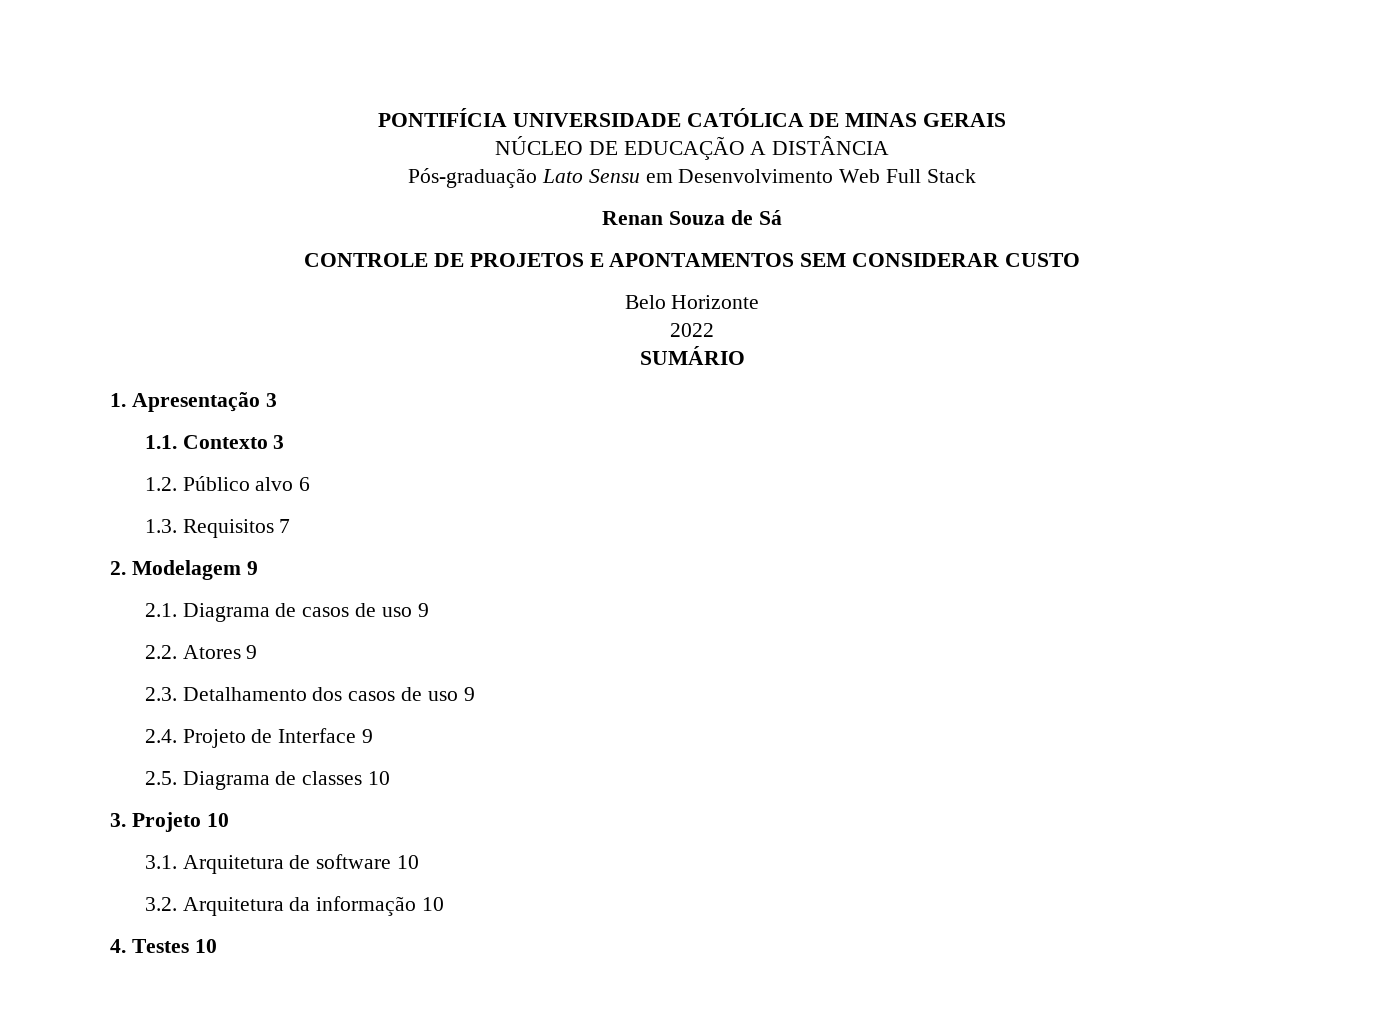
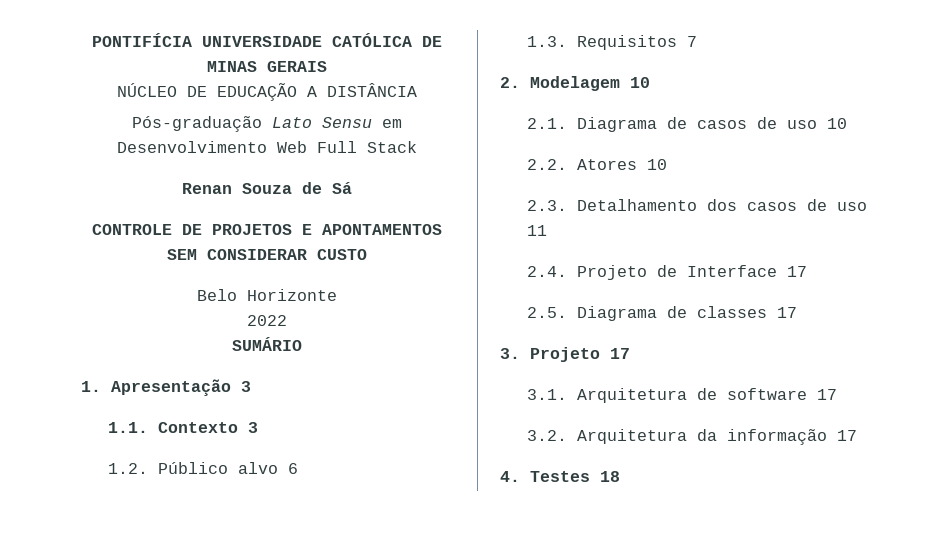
[246,561,258,575] 9 -> [630,77,650,88] 10
[417,603,429,617] 9 -> [826,118,847,129] 10
[246,645,258,659] 9 -> [646,159,667,170] 10
[463,687,475,701] 9 -> [526,225,547,236] 11
[361,729,373,743] 9 -> [786,266,807,277] 17
[367,771,390,785] 10 -> [776,307,797,318] 17
[206,813,229,827] 10 -> [610,348,630,359] 17
[396,855,419,869] 10 -> [816,389,837,400] 17
[421,897,444,911] 10 -> [836,430,857,441] 17
[194,939,217,953] 10 -> [600,471,620,482] 18

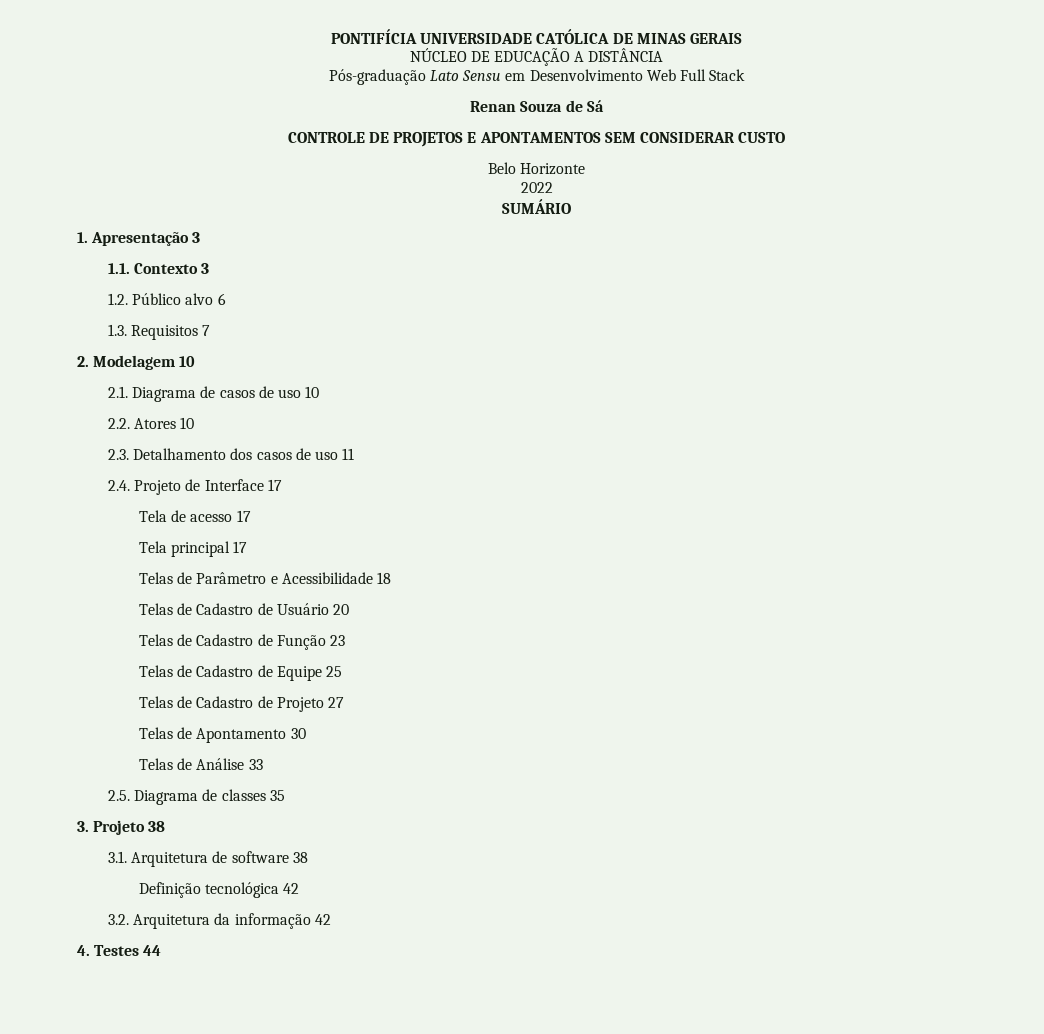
(807, 271) none -> [138,510,251,522] [138,541,248,557] [138,572,391,584] [138,603,349,615] [138,634,345,650] [138,665,342,681] [138,696,344,712] [138,727,306,743] [138,758,263,770] // Tela de acesso 17 // Tela principal 17 // Telas de Parâmetro e Acessibilidade 18 // Telas de Cadastro de Usuário 20 // Telas de Cadastro de Função 23 // Telas de Cadastro de Equipe 25 // Telas de Cadastro de Projeto 27 // Telas de Apontamento 30 // Telas de Análise 33
[776,307,797,318] 17 -> [269,790,285,801] 35
[610,348,630,359] 17 -> [148,821,166,832] 38
[816,389,837,400] 17 -> [292,852,308,863] [138,882,300,898] 38 // Definição tecnológica 42
[836,430,857,441] 17 -> [314,914,331,925] 42
[600,471,620,482] 18 -> [143,945,162,956] 44

